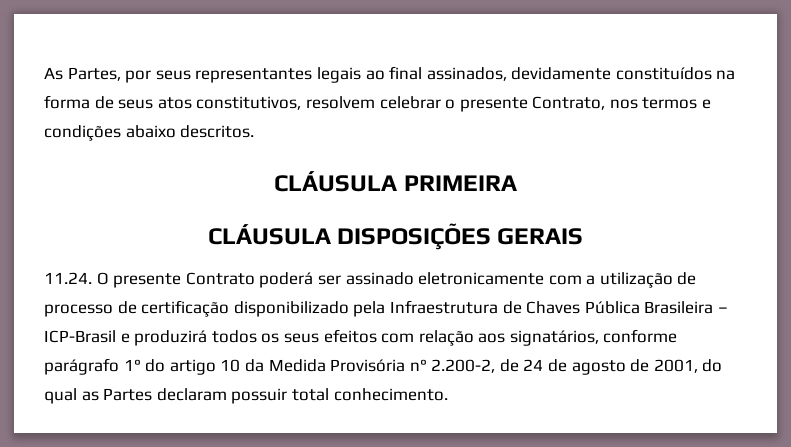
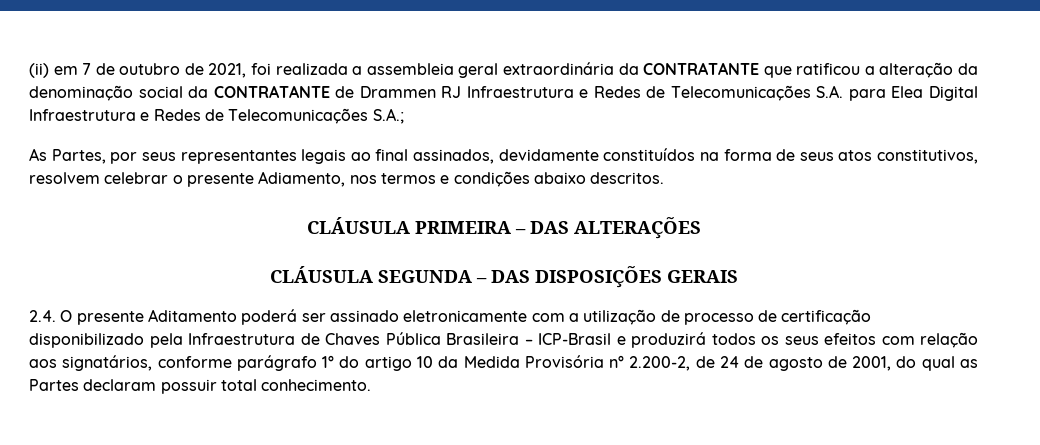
(44, 73) none -> [29,62,978,78] [29,85,978,101] [29,108,404,124] (ii) em 7 de outubro de 2021, foi realizada a assembleia geral extraordinária da CONTRATANTE que ratificou a alteração da denominação social da CONTRATANTE de Drammen RJ Infraestrutura e Redes de Telecomunicações S.A. para Elea Digital Infraestrutura e Redes de Telecomunicações S.A.; //
[532,96,606,110] Contrato, -> [258,171,346,187] Adiamento,
[207,224,331,245] // CLÁUSULA -> [514,217,701,239] [269,266,530,283] – DAS ALTERAÇÕES // CLÁUSULA SEGUNDA – DAS
[44,272,92,284] 11.24. -> [29,310,56,322] 2.4.
[185,272,255,285] Contrato -> [147,309,237,322] Aditamento

